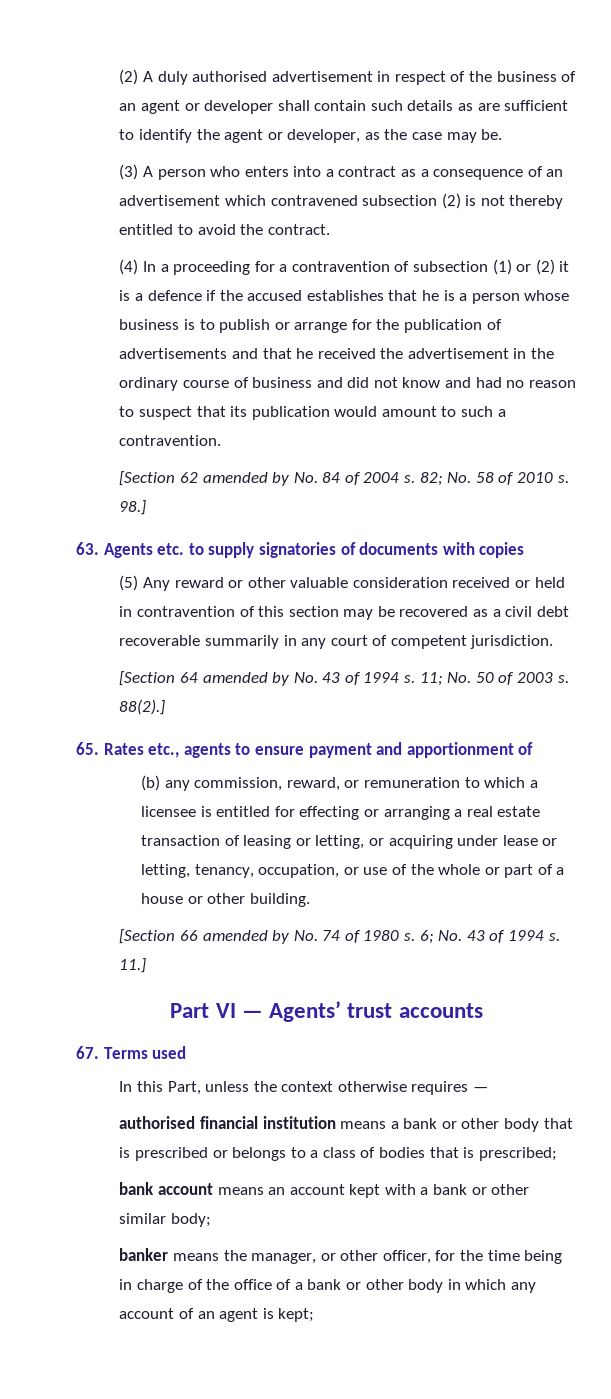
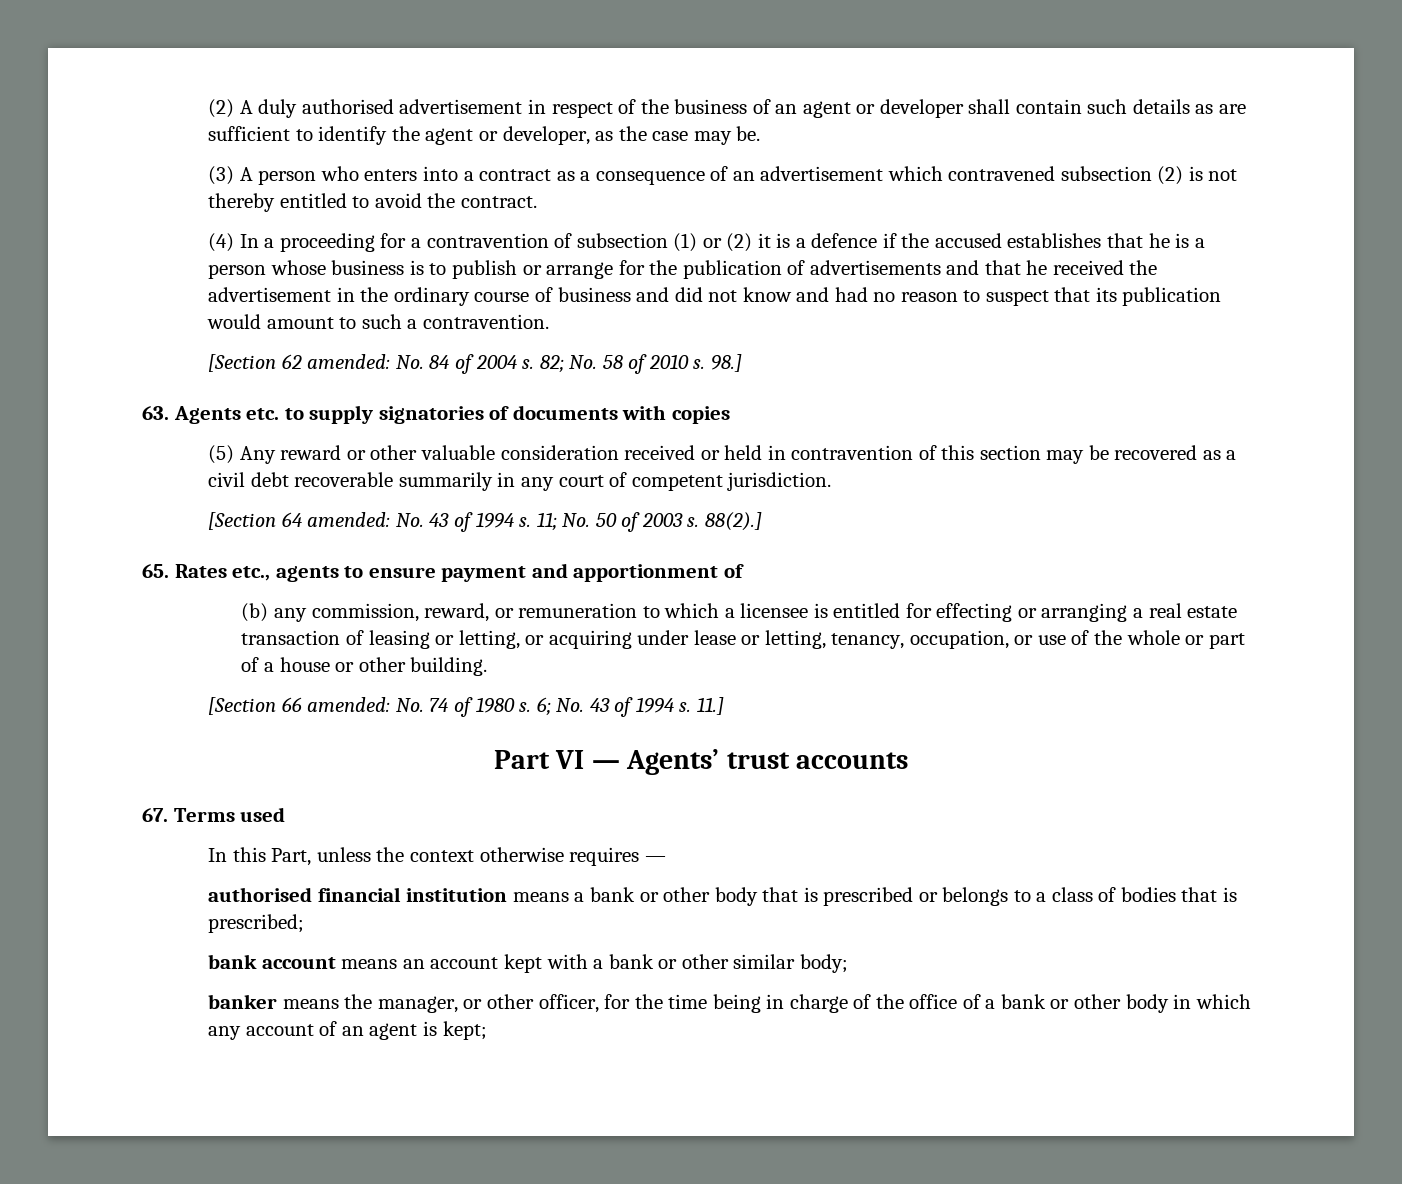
[202,472,290,486] amended by -> [307,354,391,369] amended:
[202,672,290,686] amended by -> [307,512,391,527] amended:
[202,930,290,944] amended by -> [307,697,391,712] amended:

